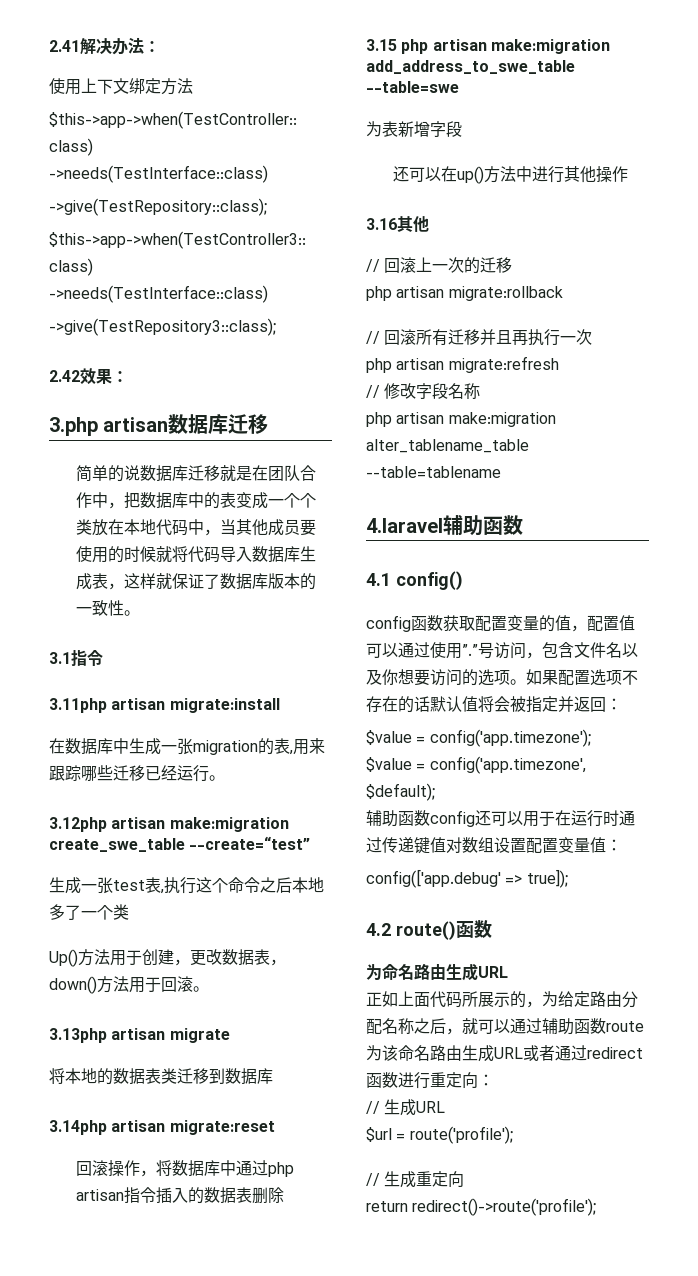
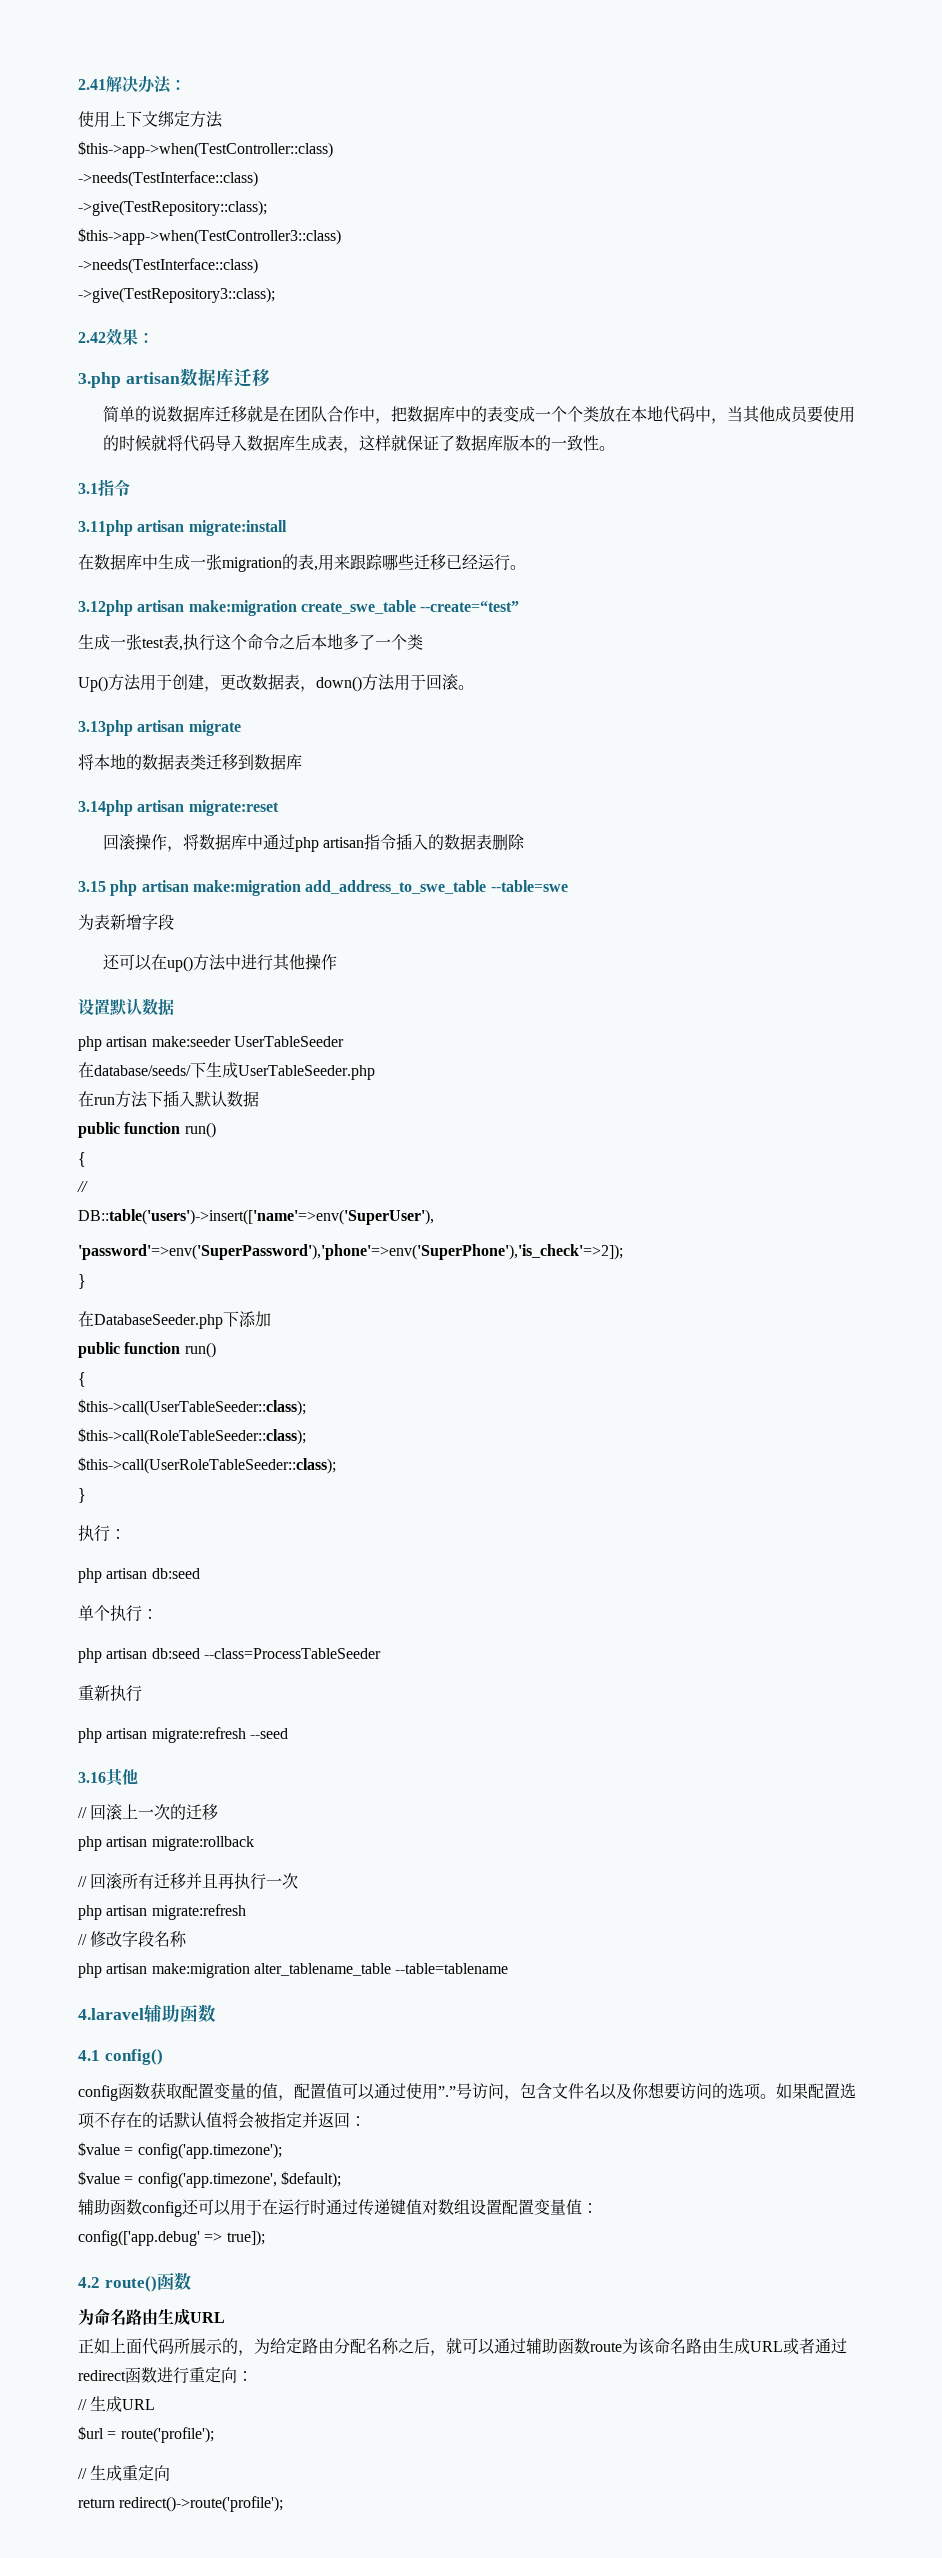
(629, 174) none -> [78,998,174,1016] [78,1036,344,1051] [78,1062,375,1080] [78,1090,259,1108] [78,1122,216,1138] [78,1152,86,1167] [77,1181,88,1192] [78,1209,434,1225] [78,1244,623,1260] [78,1274,86,1289] [78,1311,271,1329] [78,1342,216,1358] [78,1372,86,1387] [78,1399,306,1416] [78,1428,306,1445] [78,1457,336,1474] [78,1488,86,1503] [78,1525,126,1542] [78,1568,200,1583] [78,1605,158,1622] [78,1648,381,1663] [78,1685,142,1702] [78,1727,288,1743] // 设置默认数据 // php artisan make:seeder UserTableSeeder // 在database/seeds/下生成UserTableSeeder.php // 在run方法下插入默认数据 // public function run() // { // // // DB::table('users')->insert(['name'=>env('SuperUser'), // 'password'=>env('SuperPassword'),'phone'=>env('SuperPhone'),'is_check'=>2]); // } // 在DatabaseSeeder.php下添加 // public function run() // { // $this->call(UserTableSeeder::class); // $this->call(RoleTableSeeder::class); // $this->call(UserRoleTableSeeder::class); // } // 执行： // php artisan db:seed // 单个执行： // php artisan db:seed --class=ProcessTableSeeder // 重新执行 // php artisan migrate:refresh --seed

